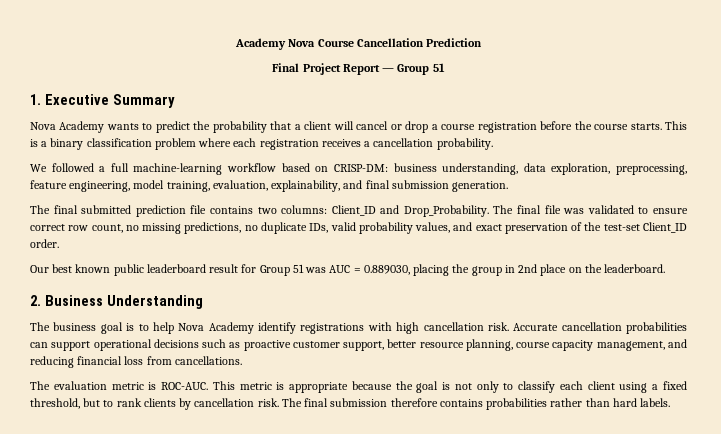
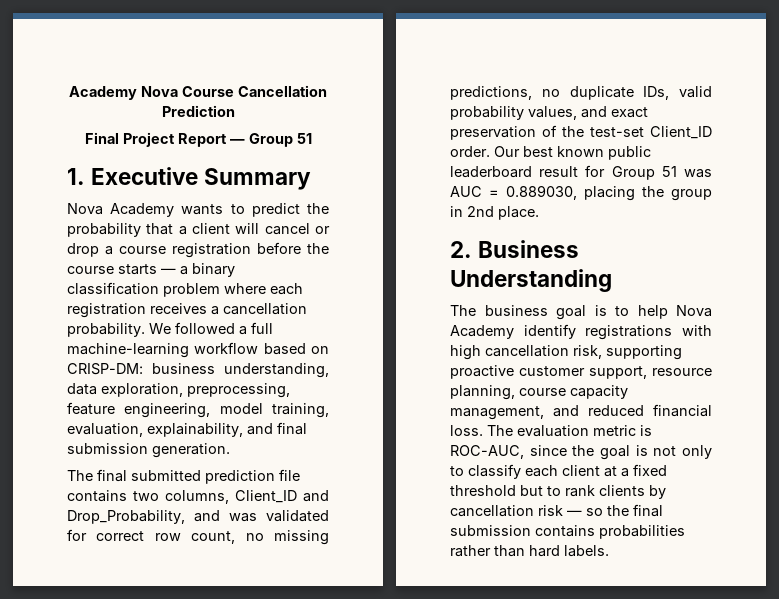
[630,121,687,130] [30,139,38,147] starts. This is -> [118,264,176,275] starts —
(493, 144) // -> (145, 330) none
[281,205,328,214] columns: -> [165,490,229,504] columns,
[403,205,688,217] Drop_Probability. The final file was validated to ensure -> [67,510,329,524] [67,529,87,541] Drop_Probability, and was validated for
(59, 243) // -> (490, 151) none
[540,264,666,276] place on the leaderboard. -> [498,206,539,220] place.
[487,322,687,334] [30,339,241,351] risk. Accurate cancellation probabilities can support operational decisions such as -> [573,345,682,360] risk, supporting
[387,339,417,348] better -> (647, 372) none
[30,356,242,368] [30,381,392,393] reducing financial loss from cancellations. // The evaluation metric is ROC-AUC. This metric is appropriate because -> [588,404,712,417] [450,425,652,437] [450,445,567,459] reduced financial loss. The evaluation metric is ROC-AUC, since
[619,382,648,393] using -> [604,466,617,477] at
[30,398,80,409] threshold, -> [450,485,516,496] threshold
[257,398,438,407] risk. The final submission therefore -> [538,504,663,517] [450,525,531,536] risk — so the final submission

